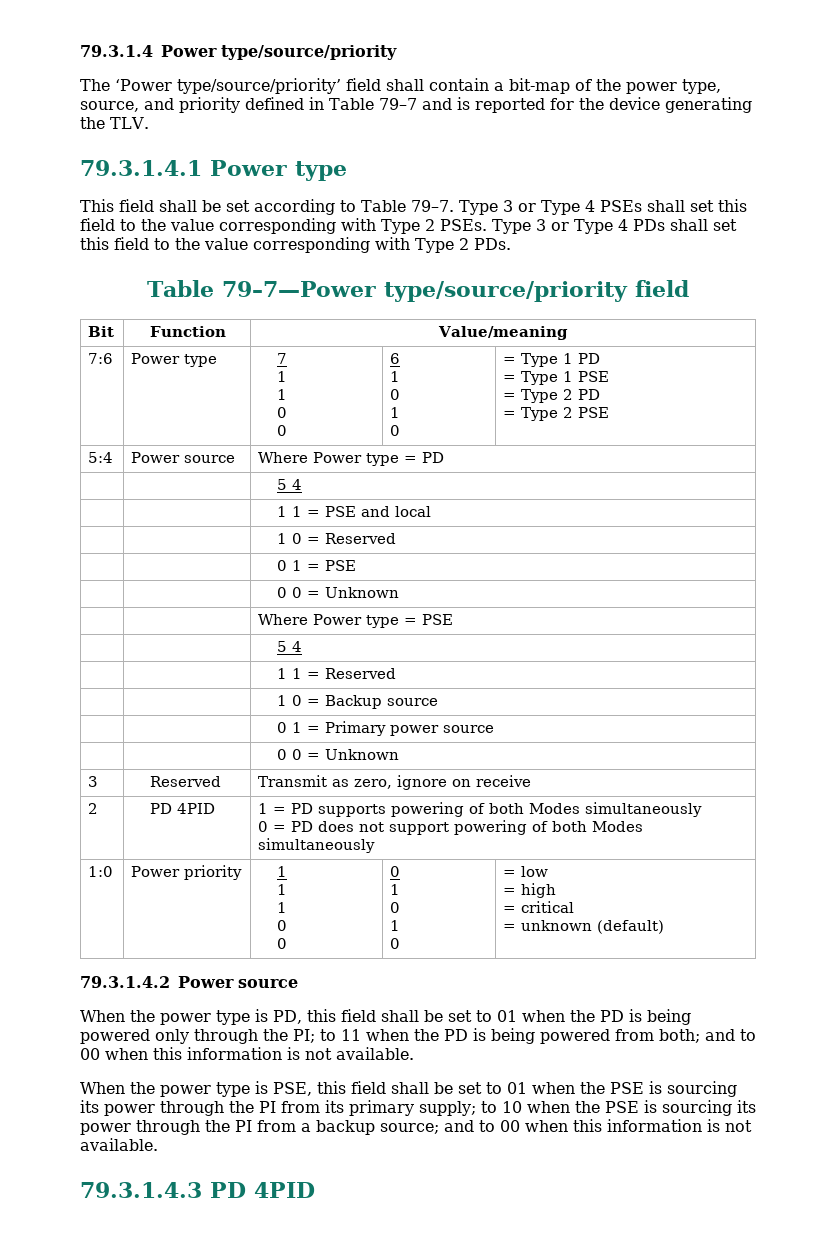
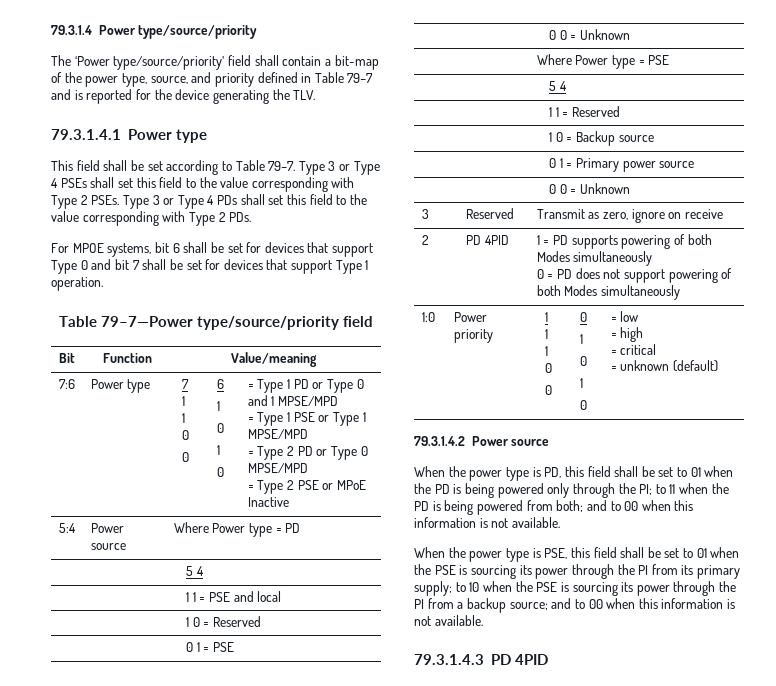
(511, 244) none -> [51,242,374,257] [51,259,369,274] [51,277,103,291] // For MPOE systems, bit 6 shall be set for devices that support Type 0 and bit 7 shall be set for devices that support Type 1 operation.
(601, 358) none -> [312,379,364,393] [247,395,339,406] or Type 0 and 1 MPSE/MPD
(610, 376) none -> [318,412,366,426] [247,429,308,439] or Type 1 MPSE/MPD
(601, 394) none -> [316,446,368,460] [247,463,308,473] or Type 0 MPSE/MPD
(610, 412) none -> [322,480,366,490] [247,497,289,507] or MPoE Inactive

